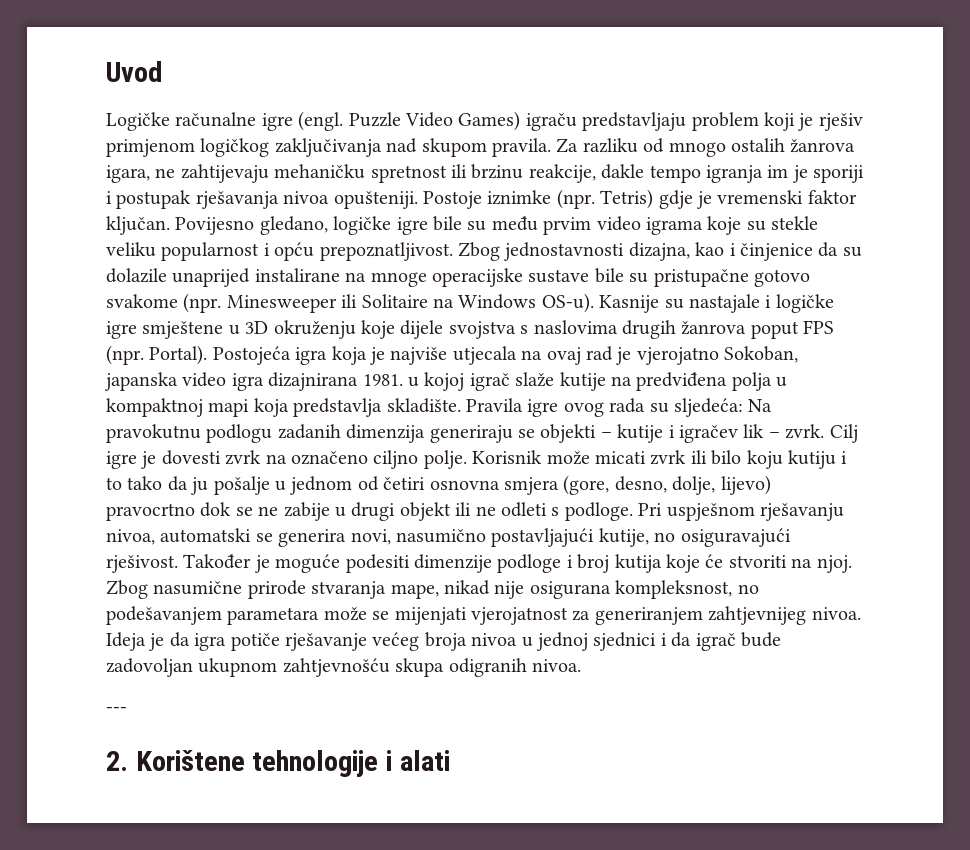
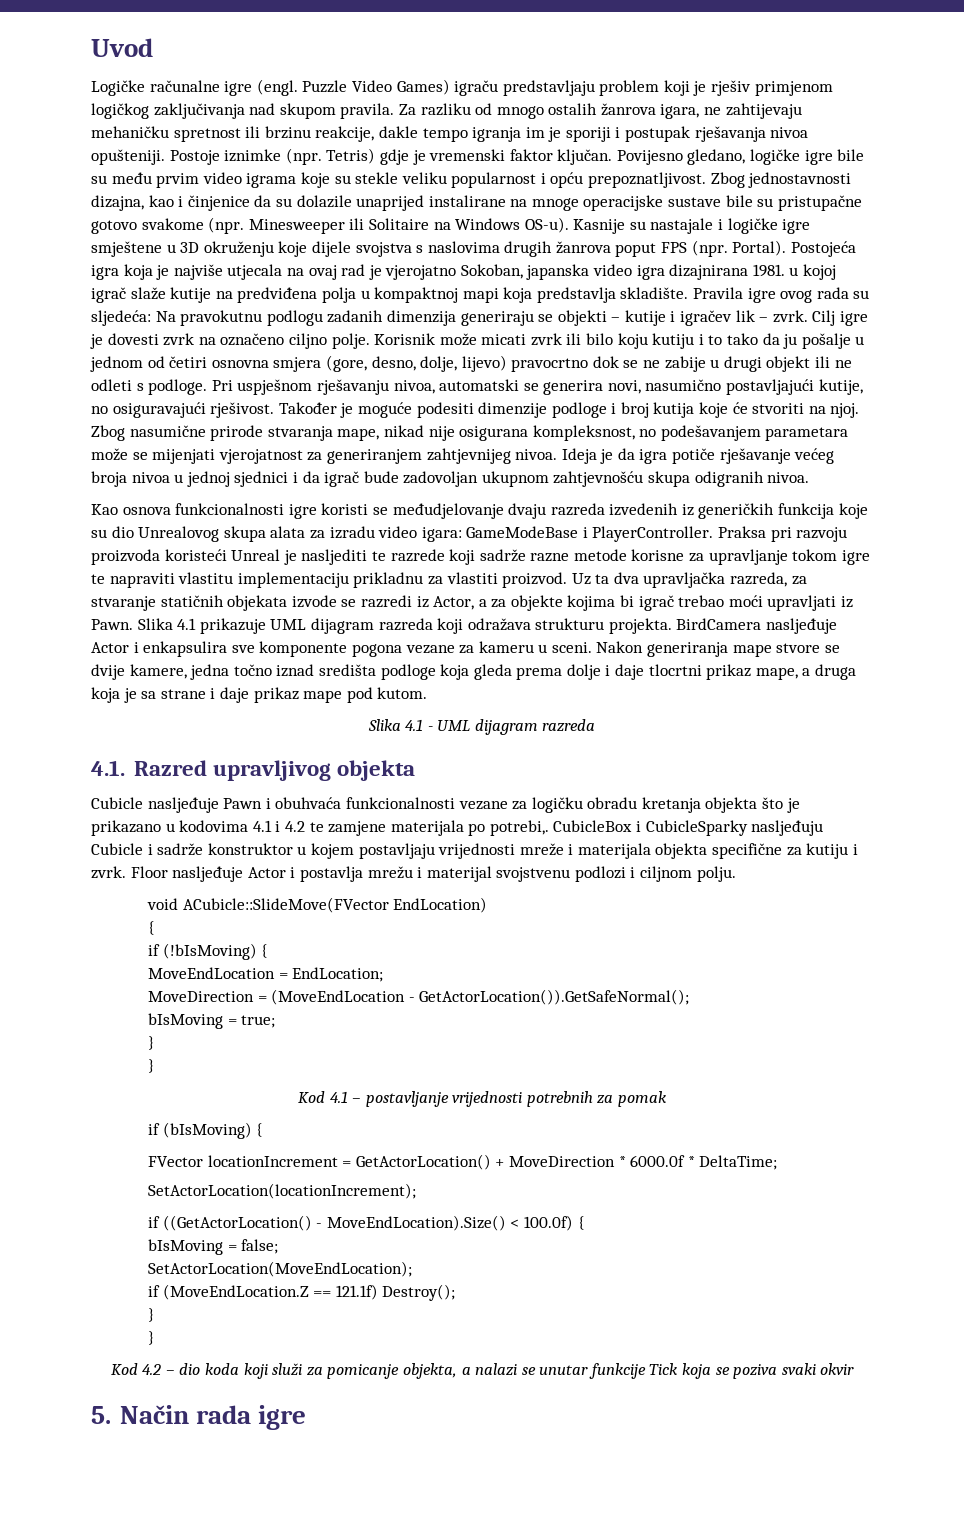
[106,707,127,713] [106,750,450,777] --- // 2. Korištene tehnologije i alati -> [91,503,868,519] [91,526,848,542] [91,549,870,565] [91,572,807,588] [91,595,854,611] [91,618,838,634] [91,641,840,657] [91,664,857,680] [91,687,428,703] [367,719,596,735] [91,760,415,781] [91,797,800,813] [91,820,824,836] [91,843,858,859] [91,866,736,882] [147,897,488,913] [148,921,156,935] [148,943,269,960] [148,967,384,982] [148,989,690,1005] [148,1013,276,1029] [148,1036,156,1050] [148,1059,156,1073] [297,1091,668,1107] [148,1122,264,1139] [148,1154,778,1170] [148,1183,417,1199] [148,1215,585,1231] [148,1239,279,1255] [148,1261,413,1277] [148,1284,456,1301] [148,1308,156,1322] [148,1331,156,1345] [110,1363,855,1379] [91,1405,306,1430] Kao osnova funkcionalnosti igre koristi se međudjelovanje dvaju razreda izvedenih iz generičkih funkcija koje su dio Unrealovog skupa alata za izradu video igara: GameModeBase i PlayerController. Praksa pri razvoju proizvoda koristeći Unreal je nasljediti te razrede koji sadrže razne metode korisne za upravljanje tokom igre te napraviti vlastitu implementaciju prikladnu za vlastiti proizvod. Uz ta dva upravljačka razreda, za stvaranje statičnih objekata izvode se razredi iz Actor, a za objekte kojima bi igrač trebao moći upravljati iz Pawn. Slika 4.1 prikazuje UML dijagram razreda koji odražava strukturu projekta. BirdCamera nasljeđuje Actor i enkapsulira sve komponente pogona vezane za kameru u sceni. Nakon generiranja mape stvore se dvije kamere, jedna točno iznad središta podloge koja gleda prema dolje i daje tlocrtni prikaz mape, a druga koja je sa strane i daje prikaz mape pod kutom. // Slika 4.1 - UML dijagram razreda // 4.1. Razred upravljivog objekta // Cubicle nasljeđuje Pawn i obuhvaća funkcionalnosti vezane za logičku obradu kretanja objekta što je prikazano u kodovima 4.1 i 4.2 te zamjene materijala po potrebi,. CubicleBox i CubicleSparky nasljeđuju Cubicle i sadrže konstruktor u kojem postavljaju vrijednosti mreže i materijala objekta specifične za kutiju i zvrk. Floor nasljeđuje Actor i postavlja mrežu i materijal svojstvenu podlozi i ciljnom polju. // void ACubicle::SlideMove(FVector EndLocation) // { // if (!bIsMoving) { // MoveEndLocation = EndLocation; // MoveDirection = (MoveEndLocation - GetActorLocation()).GetSafeNormal(); // bIsMoving = true; // } // } // Kod 4.1 – postavljanje vrijednosti potrebnih za pomak // if (bIsMoving) { // FVector locationIncrement = GetActorLocation() + MoveDirection * 6000.0f * DeltaTime; // SetActorLocation(locationIncrement); // if ((GetActorLocation() - MoveEndLocation).Size() < 100.0f) { // bIsMoving = false; // SetActorLocation(MoveEndLocation); // if (MoveEndLocation.Z == 121.1f) Destroy(); // } // } // Kod 4.2 – dio koda koji služi za pomicanje objekta, a nalazi se unutar funkcije Tick koja se poziva svaki okvir // 5. Način rada igre

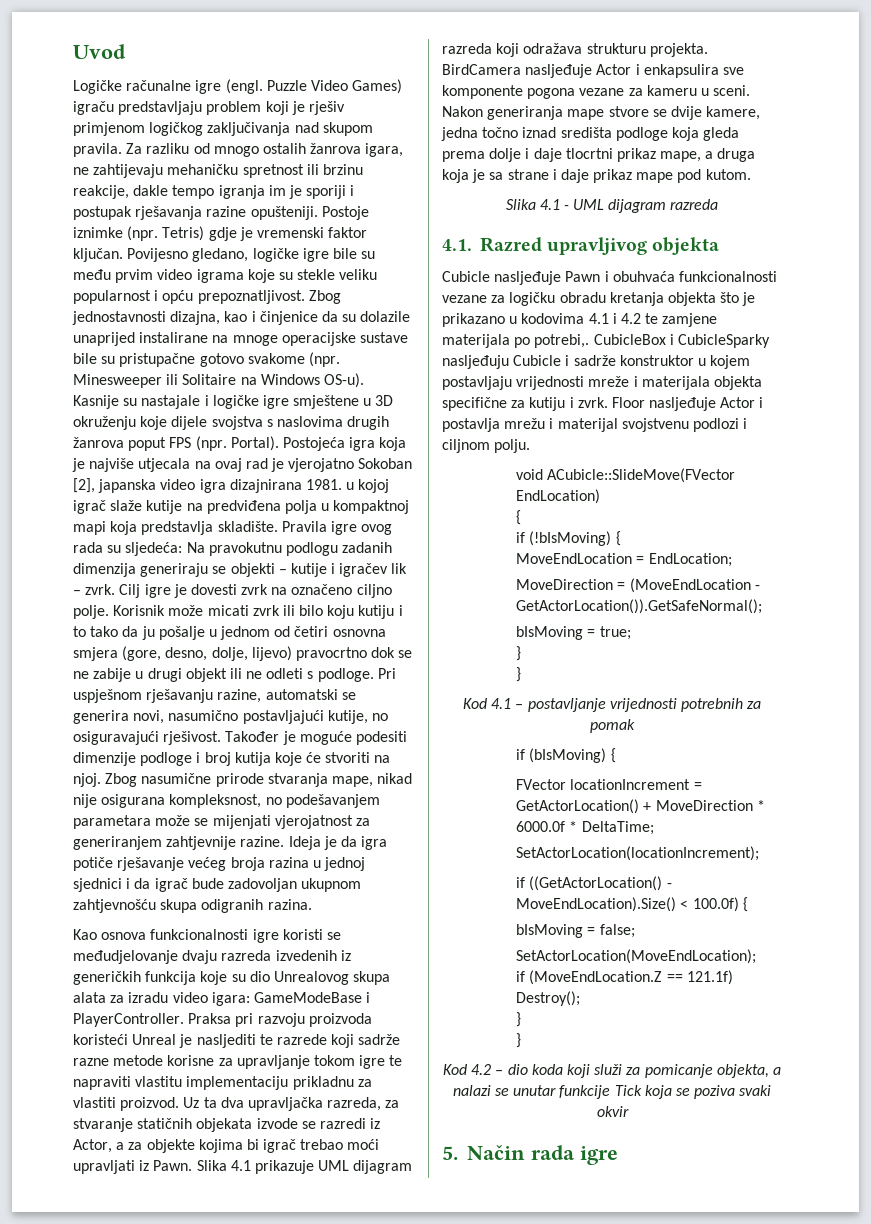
[770,127,809,138] nivoa -> [206,206,247,217] razine
[460,264,523,279] Sokoban, -> [358,458,413,469] [73,478,95,493] Sokoban [2],
[393,380,435,394] nivoa, -> [217,689,262,703] razine,
[426,448,558,464] zahtjevnijeg nivoa. -> [166,836,285,850] zahtjevnije razine.
[131,472,170,483] nivoa -> [268,857,309,868] razina
[767,472,810,483] nivoa. -> [267,899,312,910] razina.

